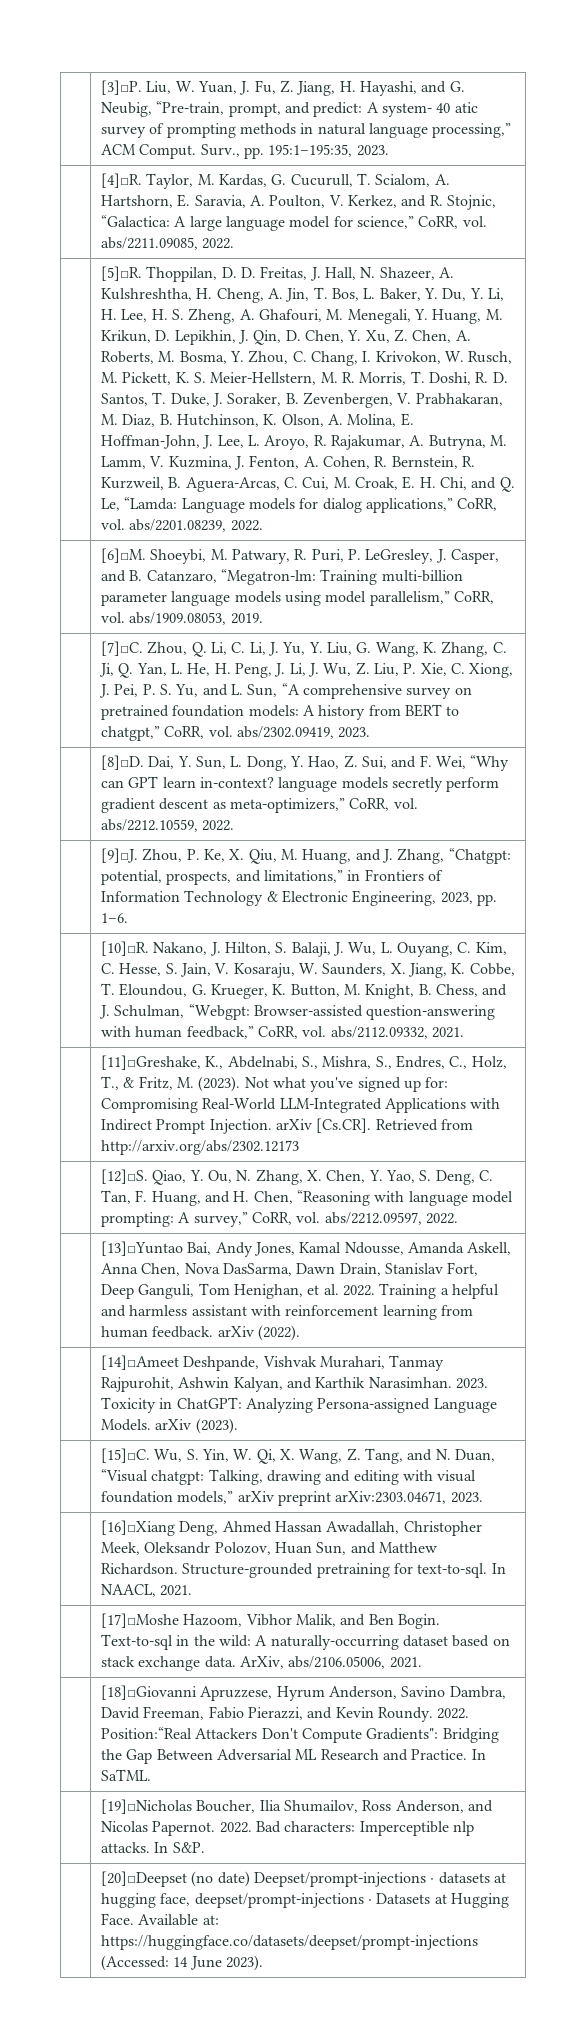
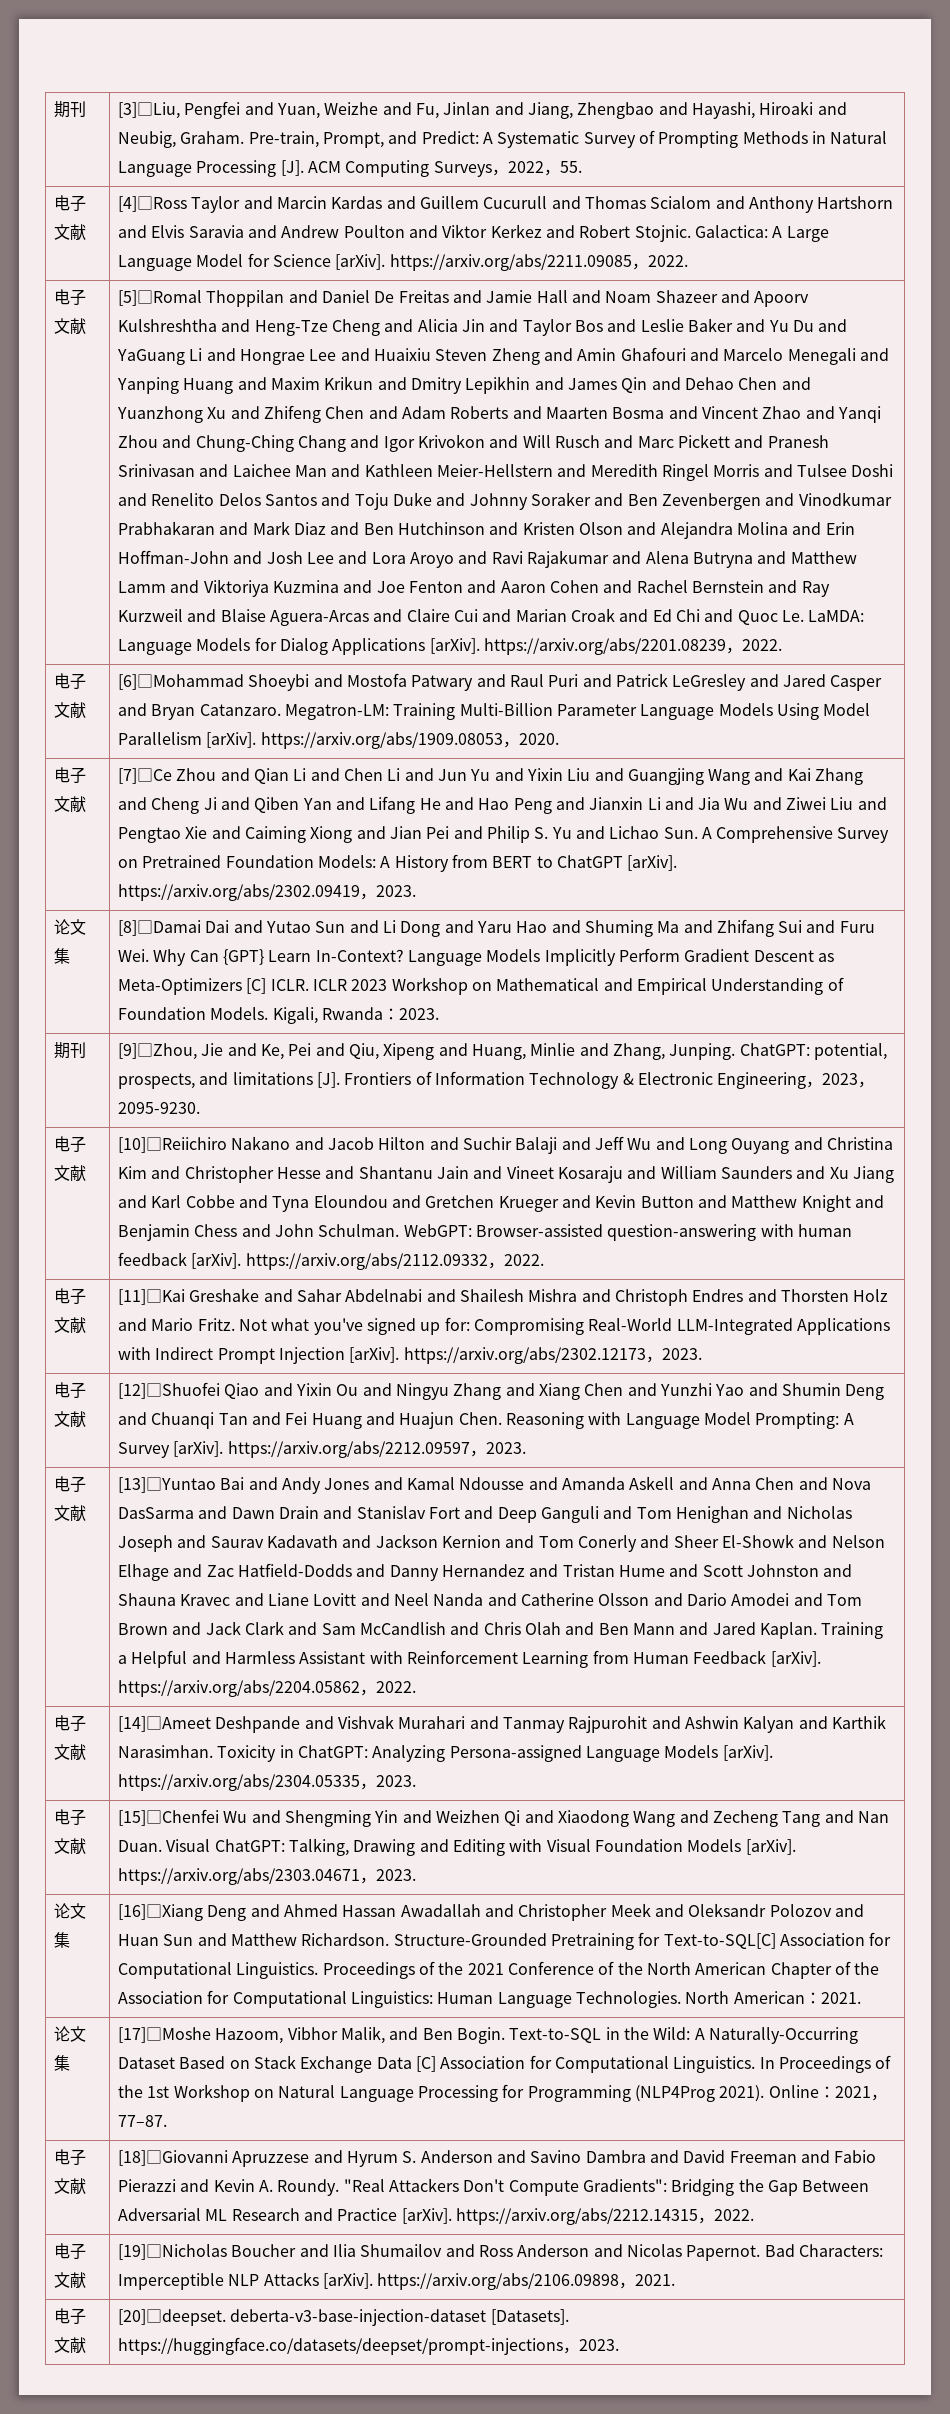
[101,80,465,96] [101,101,478,117] [101,123,512,138] [101,144,389,159] [101,173,450,189] [101,194,496,210] [101,215,487,231] [101,237,235,250] [101,266,454,282] [101,287,504,303] [101,308,503,324] [101,329,471,345] [101,350,513,366] [101,371,508,385] [101,392,503,408] [101,413,414,427] [101,435,507,450] [101,455,475,470] [101,476,515,492] [101,497,498,513] [101,519,263,532] [101,548,499,564] [101,569,463,585] [101,591,495,606] [101,612,263,625] [101,641,507,657] [99,662,514,678] [99,683,472,699] [101,704,460,720] [101,726,371,741] [101,755,510,771] [101,776,500,792] [101,798,418,813] [101,819,235,832] [101,848,511,864] | [3]□P. Liu, W. Yuan, J. Fu, Z. Jiang, H. Hayashi, and G. Neubig, “Pre-train, prompt, and predict: A system- 40 atic survey of prompting methods in natural language processing,” ACM Comput. Surv., pp. 195:1–195:35, 2023. // | [4]□R. Taylor, M. Kardas, G. Cucurull, T. Scialom, A. Hartshorn, E. Saravia, A. Poulton, V. Kerkez, and R. Stojnic, “Galactica: A large language model for science,” CoRR, vol. abs/2211.09085, 2022. // | [5]□R. Thoppilan, D. D. Freitas, J. Hall, N. Shazeer, A. Kulshreshtha, H. Cheng, A. Jin, T. Bos, L. Baker, Y. Du, Y. Li, H. Lee, H. S. Zheng, A. Ghafouri, M. Menegali, Y. Huang, M. Krikun, D. Lepikhin, J. Qin, D. Chen, Y. Xu, Z. Chen, A. Roberts, M. Bosma, Y. Zhou, C. Chang, I. Krivokon, W. Rusch, M. Pickett, K. S. Meier-Hellstern, M. R. Morris, T. Doshi, R. D. Santos, T. Duke, J. Soraker, B. Zevenbergen, V. Prabhakaran, M. Diaz, B. Hutchinson, K. Olson, A. Molina, E. Hoffman-John, J. Lee, L. Aroyo, R. Rajakumar, A. Butryna, M. Lamm, V. Kuzmina, J. Fenton, A. Cohen, R. Bernstein, R. Kurzweil, B. Aguera-Arcas, C. Cui, M. Croak, E. H. Chi, and Q. Le, “Lamda: Language models for dialog applications,” CoRR, vol. abs/2201.08239, 2022. // | [6]□M. Shoeybi, M. Patwary, R. Puri, P. LeGresley, J. Casper, and B. Catanzaro, “Megatron-lm: Training multi-billion parameter language models using model parallelism,” CoRR, vol. abs/1909.08053, 2019. // | [7]□C. Zhou, Q. Li, C. Li, J. Yu, Y. Liu, G. Wang, K. Zhang, C. Ji, Q. Yan, L. He, H. Peng, J. Li, J. Wu, Z. Liu, P. Xie, C. Xiong, J. Pei, P. S. Yu, and L. Sun, “A comprehensive survey on pretrained foundation models: A history from BERT to chatgpt,” CoRR, vol. abs/2302.09419, 2023. // | [8]□D. Dai, Y. Sun, L. Dong, Y. Hao, Z. Sui, and F. Wei, “Why can GPT learn in-context? language models secretly perform gradient descent as meta-optimizers,” CoRR, vol. abs/2212.10559, 2022. // | [9]□J. Zhou, P. Ke, X. Qiu, M. Huang, and J. Zhang, “Chatgpt: -> [54,101,87,118] [118,101,847,119] [118,130,888,148] [118,160,582,177] [54,195,87,212] [54,224,87,241] [118,196,894,213] [118,224,829,242] [118,253,688,271] [54,289,87,306] [54,318,87,335] [118,290,810,307] [118,318,848,336] [117,347,889,365] [117,376,811,394] [117,405,881,423] [118,434,829,452] [118,464,894,481] [118,492,892,510] [118,521,855,539] [118,550,857,568] [118,579,830,597] [118,608,865,626] [118,637,782,655] [54,673,87,690] [54,702,87,719] [118,673,883,691] [118,703,871,720] [118,732,559,749] [54,767,87,784] [54,796,87,813] [118,768,864,785] [118,796,887,814] [118,826,890,843] [118,854,678,872] [118,884,417,901] [54,919,87,935] [54,948,71,964] [118,919,875,937] [118,948,834,966] [118,977,844,995] [118,1007,440,1024] [54,1042,87,1059] [118,1043,810,1060] 期刊 | [3]□Liu, Pengfei and Yuan, Weizhe and Fu, Jinlan and Jiang, Zhengbao and Hayashi, Hiroaki and Neubig, Graham. Pre-train, Prompt, and Predict: A Systematic Survey of Prompting Methods in Natural Language Processing [J]. ACM Computing Surveys，2022，55. // 电子文献 | [4]□Ross Taylor and Marcin Kardas and Guillem Cucurull and Thomas Scialom and Anthony Hartshorn and Elvis Saravia and Andrew Poulton and Viktor Kerkez and Robert Stojnic. Galactica: A Large Language Model for Science [arXiv]. https://arxiv.org/abs/2211.09085，2022. // 电子文献 | [5]□Romal Thoppilan and Daniel De Freitas and Jamie Hall and Noam Shazeer and Apoorv Kulshreshtha and Heng-Tze Cheng and Alicia Jin and Taylor Bos and Leslie Baker and Yu Du and YaGuang Li and Hongrae Lee and Huaixiu Steven Zheng and Amin Ghafouri and Marcelo Menegali and Yanping Huang and Maxim Krikun and Dmitry Lepikhin and James Qin and Dehao Chen and Yuanzhong Xu and Zhifeng Chen and Adam Roberts and Maarten Bosma and Vincent Zhao and Yanqi Zhou and Chung-Ching Chang and Igor Krivokon and Will Rusch and Marc Pickett and Pranesh Srinivasan and Laichee Man and Kathleen Meier-Hellstern and Meredith Ringel Morris and Tulsee Doshi and Renelito Delos Santos and Toju Duke and Johnny Soraker and Ben Zevenbergen and Vinodkumar Prabhakaran and Mark Diaz and Ben Hutchinson and Kristen Olson and Alejandra Molina and Erin Hoffman-John and Josh Lee and Lora Aroyo and Ravi Rajakumar and Alena Butryna and Matthew Lamm and Viktoriya Kuzmina and Joe Fenton and Aaron Cohen and Rachel Bernstein and Ray Kurzweil and Blaise Aguera-Arcas and Claire Cui and Marian Croak and Ed Chi and Quoc Le. LaMDA: Language Models for Dialog Applications [arXiv]. https://arxiv.org/abs/2201.08239，2022. // 电子文献 | [6]□Mohammad Shoeybi and Mostofa Patwary and Raul Puri and Patrick LeGresley and Jared Casper and Bryan Catanzaro. Megatron-LM: Training Multi-Billion Parameter Language Models Using Model Parallelism [arXiv]. https://arxiv.org/abs/1909.08053，2020. // 电子文献 | [7]□Ce Zhou and Qian Li and Chen Li and Jun Yu and Yixin Liu and Guangjing Wang and Kai Zhang and Cheng Ji and Qiben Yan and Lifang He and Hao Peng and Jianxin Li and Jia Wu and Ziwei Liu and Pengtao Xie and Caiming Xiong and Jian Pei and Philip S. Yu and Lichao Sun. A Comprehensive Survey on Pretrained Foundation Models: A History from BERT to ChatGPT [arXiv]. https://arxiv.org/abs/2302.09419，2023. // 论文集 | [8]□Damai Dai and Yutao Sun and Li Dong and Yaru Hao and Shuming Ma and Zhifang Sui and Furu Wei. Why Can {GPT} Learn In-Context? Language Models Implicitly Perform Gradient Descent as Meta-Optimizers [C] ICLR. ICLR 2023 Workshop on Mathematical and Empirical Understanding of Foundation Models. Kigali, Rwanda：2023. // 期刊 | [9]□Zhou, Jie and Ke, Pei and Qiu, Xipeng and Huang, Minlie and Zhang, Junping. ChatGPT:
[264,870,361,883] limitations,” in -> [232,1072,341,1088] limitations [J].
[352,890,498,906] [101,913,129,923] [101,941,507,957] [101,963,515,978] [101,983,508,999] [99,1004,496,1020] [101,1026,465,1039] [101,1055,507,1070] [101,1076,241,1092] Engineering, 2023, pp. 1–6. // | [10]□R. Nakano, J. Hilton, S. Balaji, J. Wu, L. Ouyang, C. Kim, C. Hesse, S. Jain, V. Kosaraju, W. Saunders, X. Jiang, K. Cobbe, T. Eloundou, G. Krueger, K. Button, M. Knight, B. Chess, and J. Schulman, “Webgpt: Browser-assisted question-answering with human feedback,” CoRR, vol. abs/2112.09332, 2021. // | [11]□Greshake, K., Abdelnabi, S., Mishra, S., Endres, C., Holz, T., & Fritz, M. (2023). -> [717,1072,875,1089] [118,1102,201,1114] [54,1136,87,1153] [54,1165,87,1182] [118,1136,893,1154] [118,1166,894,1183] [118,1195,884,1212] [118,1224,852,1241] [118,1252,544,1270] [54,1288,87,1305] [54,1317,87,1334] [118,1288,889,1306] [118,1318,235,1331] Engineering，2023，2095-9230. // 电子文献 | [10]□Reiichiro Nakano and Jacob Hilton and Suchir Balaji and Jeff Wu and Long Ouyang and Christina Kim and Christopher Hesse and Shantanu Jain and Vineet Kosaraju and William Saunders and Xu Jiang and Karl Cobbe and Tyna Eloundou and Gretchen Krueger and Kevin Button and Matthew Knight and Benjamin Chess and John Schulman. WebGPT: Browser-assisted question-answering with human feedback [arXiv]. https://arxiv.org/abs/2112.09332，2022. // 电子文献 | [11]□Kai Greshake and Sahar Abdelnabi and Shailesh Mishra and Christoph Endres and Thorsten Holz and Mario Fritz.
[209,1118,474,1134] [101,1140,300,1155] [101,1169,493,1185] [101,1190,513,1206] [101,1212,459,1227] [101,1241,512,1257] [101,1262,479,1276] [101,1283,499,1299] [101,1305,474,1320] [101,1325,301,1341] [101,1355,445,1371] [101,1377,283,1392] Injection. arXiv [Cs.CR]. Retrieved from http://arxiv.org/abs/2302.12173 // | [12]□S. Qiao, Y. Ou, N. Zhang, X. Chen, Y. Yao, S. Deng, C. Tan, F. Huang, and H. Chen, “Reasoning with language model prompting: A survey,” CoRR, vol. abs/2212.09597, 2022. // | [13]□Yuntao Bai, Andy Jones, Kamal Ndousse, Amanda Askell, Anna Chen, Nova DasSarma, Dawn Drain, Stanislav Fort, Deep Ganguli, Tom Henighan, et al. 2022. Training a helpful and harmless assistant with reinforcement learning from human feedback. arXiv (2022). // | [14]□Ameet Deshpande, Vishvak Murahari, Tanmay Rajpurohit, Ashwin Kalyan, -> [279,1347,702,1364] [54,1382,87,1399] [54,1411,87,1428] [118,1382,885,1400] [118,1412,854,1429] [118,1441,526,1458] [54,1476,87,1493] [54,1505,87,1522] [118,1476,871,1494] [118,1506,852,1523] [118,1534,885,1552] [118,1563,853,1581] [118,1593,862,1606] [118,1621,884,1639] [118,1650,821,1668] [118,1680,417,1697] [54,1715,87,1732] [54,1744,87,1761] [118,1715,795,1733] Injection [arXiv]. https://arxiv.org/abs/2302.12173，2023. // 电子文献 | [12]□Shuofei Qiao and Yixin Ou and Ningyu Zhang and Xiang Chen and Yunzhi Yao and Shumin Deng and Chuanqi Tan and Fei Huang and Huajun Chen. Reasoning with Language Model Prompting: A Survey [arXiv]. https://arxiv.org/abs/2212.09597，2023. // 电子文献 | [13]□Yuntao Bai and Andy Jones and Kamal Ndousse and Amanda Askell and Anna Chen and Nova DasSarma and Dawn Drain and Stanislav Fort and Deep Ganguli and Tom Henighan and Nicholas Joseph and Saurav Kadavath and Jackson Kernion and Tom Conerly and Sheer El-Showk and Nelson Elhage and Zac Hatfield-Dodds and Danny Hernandez and Tristan Hume and Scott Johnston and Shauna Kravec and Liane Lovitt and Neel Nanda and Catherine Olsson and Dario Amodei and Tom Brown and Jack Clark and Sam McCandlish and Chris Olah and Ben Mann and Jared Kaplan. Training a Helpful and Harmless Assistant with Reinforcement Learning from Human Feedback [arXiv]. https://arxiv.org/abs/2204.05862，2022. // 电子文献 | [14]□Ameet Deshpande and Vishvak Murahari and Tanmay Rajpurohit and Ashwin Kalyan
[456,1378,489,1389] 2023. -> (214, 1751) none
[101,1418,238,1434] [101,1448,495,1464] [101,1469,477,1485] [101,1491,483,1506] [101,1520,482,1536] [101,1542,438,1555] [101,1563,506,1578] [101,1584,193,1597] Models. arXiv (2023). // | [15]□C. Wu, S. Yin, W. Qi, X. Wang, Z. Tang, and N. Duan, “Visual chatgpt: Talking, drawing and editing with visual foundation models,” arXiv preprint arXiv:2303.04671, 2023. // | [16]□Xiang Deng, Ahmed Hassan Awadallah, Christopher Meek, Oleksandr Polozov, Huan Sun, and Matthew Richardson. Structure-grounded pretraining for text-to-sql. In NAACL, 2021. // -> [664,1745,773,1761] [118,1774,417,1791] [54,1809,87,1826] [54,1838,87,1855] [118,1809,889,1827] [118,1838,796,1856] [118,1868,417,1885] [54,1903,87,1919] [54,1932,71,1948] [118,1903,864,1921] [118,1932,892,1950] [118,1961,880,1979] [118,1990,861,2008] [54,2026,87,2042] [54,2055,71,2071] Models [arXiv]. https://arxiv.org/abs/2304.05335，2023. // 电子文献 | [15]□Chenfei Wu and Shengming Yin and Weizhen Qi and Xiaodong Wang and Zecheng Tang and Nan Duan. Visual ChatGPT: Talking, Drawing and Editing with Visual Foundation Models [arXiv]. https://arxiv.org/abs/2303.04671，2023. // 论文集 | [16]□Xiang Deng and Ahmed Hassan Awadallah and Christopher Meek and Oleksandr Polozov and Huan Sun and Matthew Richardson. Structure-Grounded Pretraining for Text-to-SQL[C] Association for Computational Linguistics. Proceedings of the 2021 Conference of the North American Chapter of the Association for Computational Linguistics: Human Language Technologies. North American：2021. // 论文集
[101,1634,174,1650] Text-to-sql -> [509,2028,602,2043] Text-to-SQL
[219,1635,510,1650] [101,1656,422,1671] [101,1685,506,1701] [101,1706,470,1722] [101,1727,193,1739] wild: A naturally-occurring dataset based on stack exchange data. ArXiv, abs/2106.05006, 2021. // | [18]□Giovanni Apruzzese, Hyrum Anderson, Savino Dambra, David Freeman, Fabio Pierazzi, and Kevin Roundy. 2022. Position:“Real -> [653,2027,858,2044] [118,2055,892,2073] [118,2084,887,2102] [118,2115,168,2127] [54,2149,87,2166] [54,2178,87,2195] [118,2150,877,2167] [118,2179,385,2196] Wild: A Naturally-Occurring Dataset Based on Stack Exchange Data [C] Association for Computational Linguistics. In Proceedings of the 1st Workshop on Natural Language Processing for Programming (NLP4Prog 2021). Online：2021，77–87. // 电子文献 | [18]□Giovanni Apruzzese and Hyrum S. Anderson and Savino Dambra and David Freeman and Fabio Pierazzi and Kevin A. Roundy. "Real
[411,1749,486,1760] [101,1769,152,1781] [101,1799,494,1814] [101,1821,475,1836] [101,1842,205,1853] [101,1871,507,1887] [101,1893,510,1908] [101,1913,219,1926] [101,1935,479,1950] [101,1955,264,1971] Practice. In SaTML. // | [19]□Nicholas Boucher, Ilia Shumailov, Ross Anderson, and Nicolas Papernot. 2022. Bad characters: Imperceptible nlp attacks. In S&P. // | [20]□Deepset (no date) Deepset/prompt-injections · datasets at hugging face, deepset/prompt-injections · Datasets at Hugging Face. Available at: https://huggingface.co/datasets/deepset/prompt-injections (Accessed: 14 June 2023). -> [337,2208,754,2225] [54,2243,87,2260] [54,2272,87,2289] [118,2244,883,2261] [118,2272,676,2290] [54,2308,87,2325] [54,2337,87,2354] [118,2309,569,2326] [118,2337,620,2355] Practice [arXiv]. https://arxiv.org/abs/2212.14315，2022. // 电子文献 | [19]□Nicholas Boucher and Ilia Shumailov and Ross Anderson and Nicolas Papernot. Bad Characters: Imperceptible NLP Attacks [arXiv]. https://arxiv.org/abs/2106.09898，2021. // 电子文献 | [20]□deepset. deberta-v3-base-injection-dataset [Datasets]. https://huggingface.co/datasets/deepset/prompt-injections，2023.

